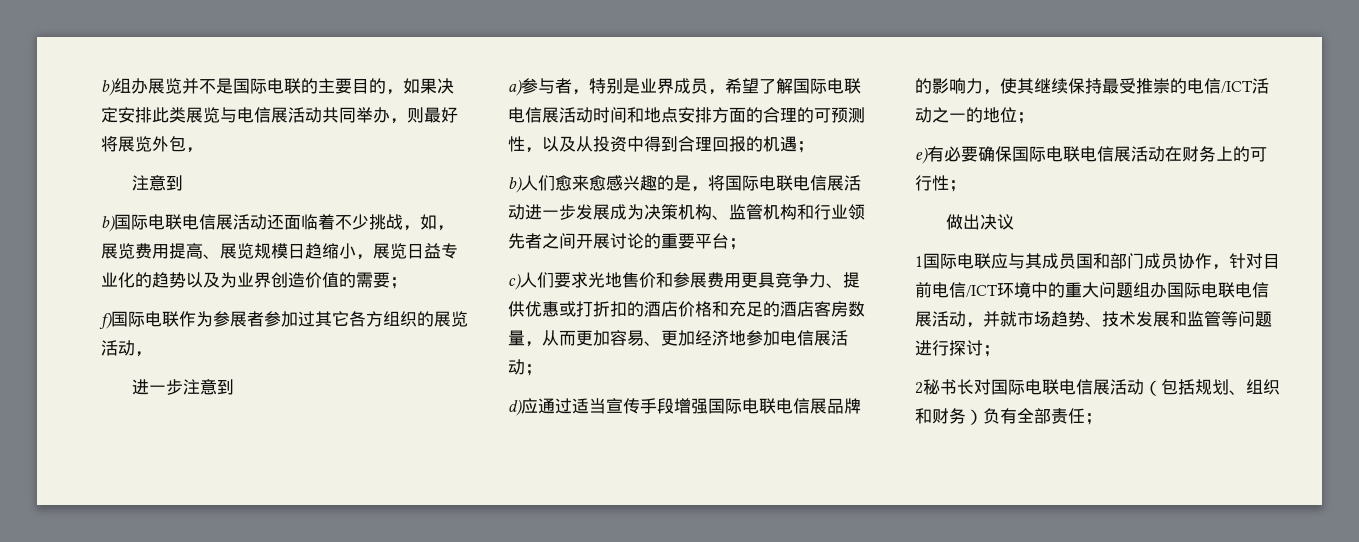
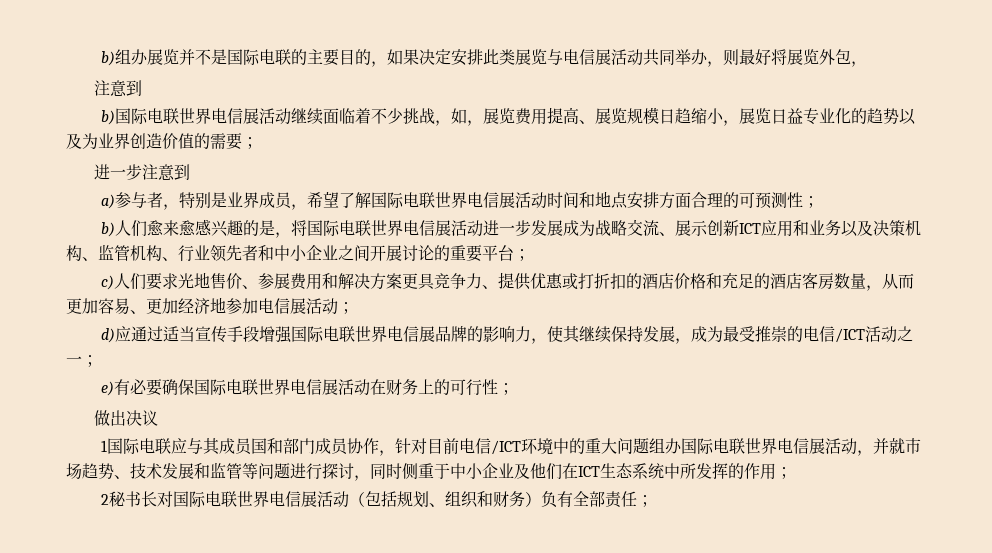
[182,214,284,230] 电信展活动还 -> [178,108,323,125] 世界电信展活动继续
[99,311,468,329] [101,340,152,357] // f)国际电联作为参展者参加过其它各方组织的展览活动， -> (258, 143) none
(861, 86) none -> [434,192,467,208] 世界
[746,107,763,123] 的 -> (691, 200) none
[525,136,797,153] ，以及从投资中得到合理回报的机遇 -> (803, 200) none
(793, 183) none -> [370,220,403,236] 世界
(644, 212) none -> [594,219,873,237] 战略交流、展示创新ICT应用和业务以及
[797,204,814,220] 和 -> [162,257,178,261] 、
(542, 241) none -> [258,245,338,261] 和中小企业
[656,272,673,288] 和 -> [241,285,258,289] 、
(741, 280) none -> [321,273,402,290] 和解决方案
(776, 406) none -> [354,326,387,342] 世界
(1102, 86) none -> [642,326,723,344] 发展，成为
[966,107,1017,123] 的地位 -> (82, 360) none
(1080, 154) none -> [257,379,290,395] 世界
(1235, 290) none -> [744,438,777,454] 世界
(983, 348) none -> [354,462,776,481] ，同时侧重于中小企业及他们在ICT生态系统中所发挥的作用
(1059, 387) none -> [236,491,269,507] 世界

